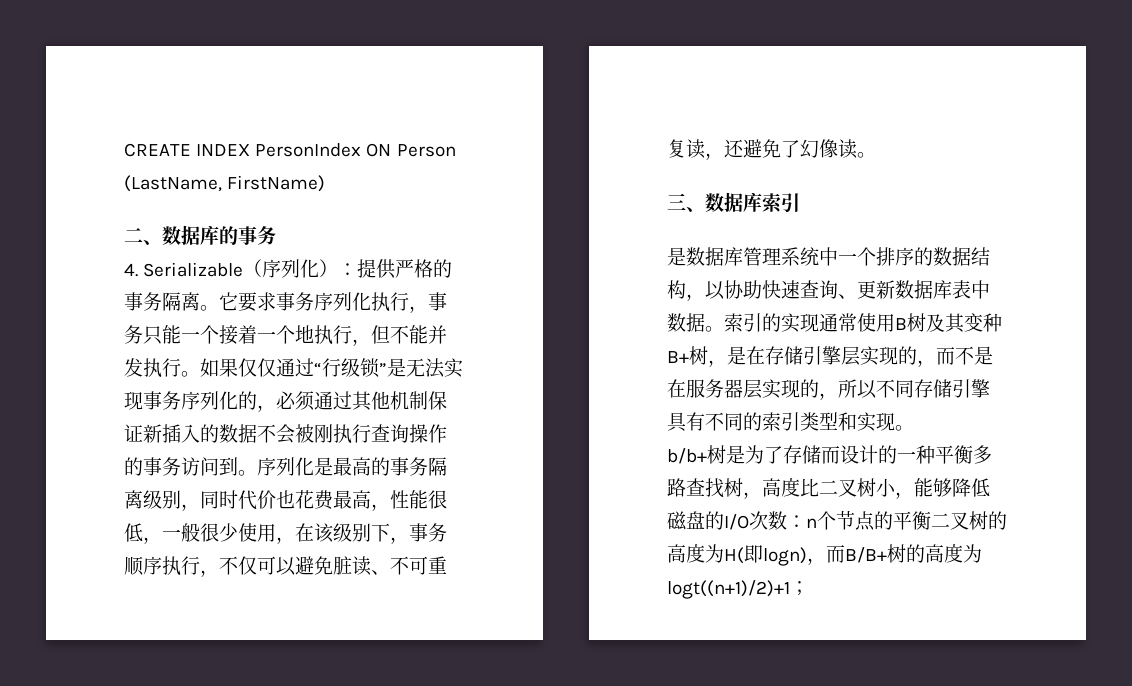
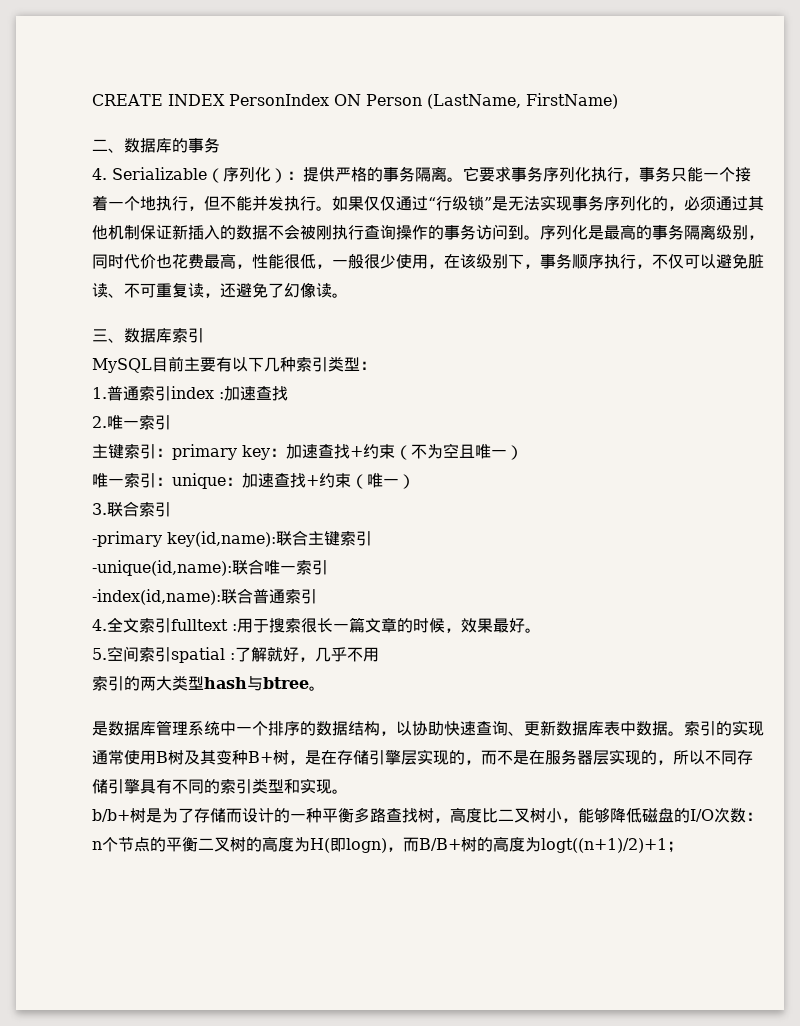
(800, 203) none -> [92,356,376,373] [92,386,288,401] [92,415,171,430] [92,443,523,460] [92,473,415,489] [92,501,171,517] [92,530,372,547] [92,559,328,576] [92,588,317,605] [92,617,541,633] [92,646,379,663] [92,675,325,691] // MySQL目前主要有以下几种索引类型： // 1.普通索引index :加速查找 // 2.唯一索引 // 主键索引：primary key：加速查找+约束（不为空且唯一） // 唯一索引：unique：加速查找+约束（唯一） // 3.联合索引 // -primary key(id,name):联合主键索引 // -unique(id,name):联合唯一索引 // -index(id,name):联合普通索引 // 4.全文索引fulltext :用于搜索很长一篇文章的时候，效果最好。 // 5.空间索引spatial :了解就好，几乎不用 // 索引的两大类型hash与btree。

